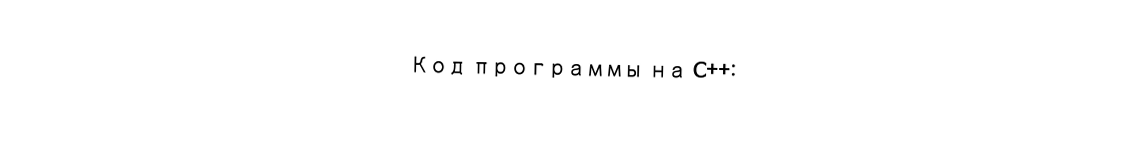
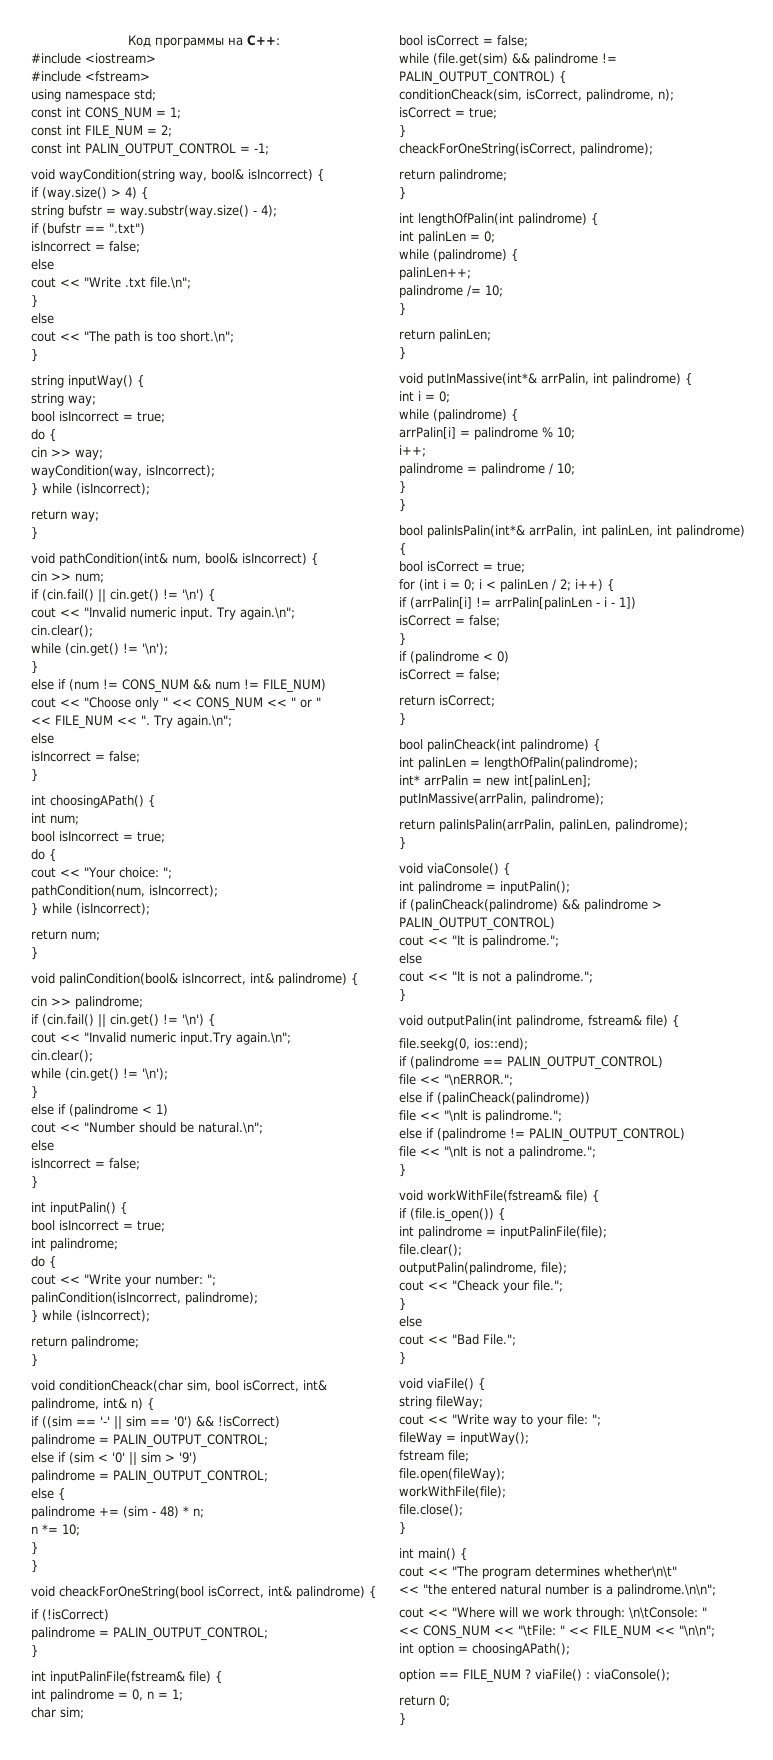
(737, 70) none -> [31,53,156,64] [31,71,150,82] [31,89,156,102] [31,107,181,121] [31,125,172,139] [31,143,269,157] [31,169,324,182] [31,187,148,200] [31,205,277,218] [31,223,145,235] [31,241,140,253] [31,259,54,270] [31,277,191,289] [31,295,38,308] [31,313,54,324] [31,331,234,344] [31,349,38,362] [31,375,144,388] [31,393,96,406] [31,411,165,423] [31,429,56,442] [31,447,103,460] [31,465,215,478] [31,483,150,496] [31,509,99,522] [31,527,38,540] [31,553,318,566] [31,571,104,583] [31,589,215,603] [31,607,295,620] [31,625,93,637] [31,643,168,656] [31,661,38,674] [31,679,326,693] [31,697,321,711] [31,715,232,729] [31,733,54,744] [31,751,140,763] [31,769,38,782] [31,795,155,808] [31,813,79,825] [31,831,165,843] [31,849,56,862] [31,867,172,879] [31,885,218,898] [31,903,150,916] [31,929,100,941] [31,947,38,960] [31,973,358,986] [31,996,143,1009] [31,1014,215,1028] [31,1032,291,1045] [31,1050,93,1062] [31,1068,168,1081] [31,1086,38,1099] [31,1104,168,1117] [31,1122,263,1134] [31,1140,54,1151] [31,1158,140,1170] [31,1176,38,1189] [31,1202,127,1215] [31,1220,165,1232] [31,1238,118,1251] [31,1256,56,1269] [31,1274,216,1287] [31,1292,258,1305] [31,1310,150,1323] [31,1336,139,1349] [31,1354,38,1367] [31,1380,327,1392] [31,1398,154,1411] [31,1416,280,1430] [31,1434,268,1448] [31,1452,197,1466] [31,1470,268,1484] [31,1488,65,1501] [31,1506,204,1519] [31,1524,80,1536] [31,1542,38,1555] [31,1560,38,1573] [31,1586,376,1599] [31,1609,109,1621] [31,1627,268,1641] [31,1645,38,1658] [31,1671,222,1684] [31,1689,183,1702] [31,1707,84,1719] [399,35,528,47] [399,53,617,66] [399,71,566,85] [399,89,674,102] [399,107,497,119] [399,125,406,138] [399,143,653,156] [399,169,507,182] [399,187,406,200] [399,213,598,226] [399,231,495,244] [399,249,518,262] [399,267,471,280] [399,285,503,298] [399,303,406,316] [399,329,491,342] [399,347,406,360] [399,373,692,386] [399,391,450,403] [399,409,518,422] [399,427,575,440] [399,445,426,457] [399,463,575,476] [399,481,406,494] [399,499,406,512] [399,525,745,538] [399,543,406,556] [399,561,525,573] [399,579,614,592] [399,597,636,610] [399,615,500,627] [399,633,406,646] [399,651,509,664] [399,669,500,681] [399,695,495,707] [399,713,406,726] [399,739,600,752] [399,757,638,770] [399,775,591,788] [399,793,604,806] [399,819,688,832] [399,837,406,850] [399,863,510,876] [399,881,570,894] [399,899,662,912] [399,917,555,931] [399,935,559,948] [399,953,422,964] [399,971,593,984] [399,989,406,1002] [399,1015,679,1028] [399,1038,528,1051] [399,1056,663,1070] [399,1074,513,1086] [399,1092,590,1105] [399,1110,562,1123] [399,1128,685,1142] [399,1146,596,1159] [399,1164,406,1177] [399,1190,599,1203] [399,1208,505,1222] [399,1226,607,1239] [399,1244,462,1256] [399,1262,567,1275] [399,1280,563,1293] [399,1298,406,1311] [399,1316,422,1327] [399,1334,516,1346] [399,1352,406,1365] [399,1378,485,1391] [399,1396,483,1409] [399,1414,601,1427] [399,1432,529,1445] [399,1450,469,1462] [399,1468,505,1481] [399,1486,506,1498] [399,1504,463,1516] [399,1522,406,1535] [399,1548,467,1561] [399,1566,677,1579] [399,1584,716,1597] [399,1607,707,1620] [399,1625,715,1639] [399,1643,570,1656] [399,1669,670,1683] [399,1695,450,1707] [399,1713,406,1726] // #include <iostream> // #include <fstream> // using namespace std; // const int CONS_NUM = 1; // const int FILE_NUM = 2; // const int PALIN_OUTPUT_CONTROL = -1; // void wayCondition(string way, bool& isIncorrect) { // if (way.size() > 4) { // string bufstr = way.substr(way.size() - 4); // if (bufstr == ".txt") // isIncorrect = false; // else // cout << "Write .txt file.\n"; // } // else // cout << "The path is too short.\n"; // } // string inputWay() { // string way; // bool isIncorrect = true; // do { // cin >> way; // wayCondition(way, isIncorrect); // } while (isIncorrect); // return way; // } // void pathCondition(int& num, bool& isIncorrect) { // cin >> num; // if (cin.fail() || cin.get() != '\n') { // cout << "Invalid numeric input. Try again.\n"; // cin.clear(); // while (cin.get() != '\n'); // } // else if (num != CONS_NUM && num != FILE_NUM) // cout << "Choose only " << CONS_NUM << " or " // << FILE_NUM << ". Try again.\n"; // else // isIncorrect = false; // } // int choosingAPath() { // int num; // bool isIncorrect = true; // do { // cout << "Your choice: "; // pathCondition(num, isIncorrect); // } while (isIncorrect); // return num; // } // void palinCondition(bool& isIncorrect, int& palindrome) { // cin >> palindrome; // if (cin.fail() || cin.get() != '\n') { // cout << "Invalid numeric input.Try again.\n"; // cin.clear(); // while (cin.get() != '\n'); // } // else if (palindrome < 1) // cout << "Number should be natural.\n"; // else // isIncorrect = false; // } // int inputPalin() { // bool isIncorrect = true; // int palindrome; // do { // cout << "Write your number: "; // palinCondition(isIncorrect, palindrome); // } while (isIncorrect); // return palindrome; // } // void conditionCheack(char sim, bool isCorrect, int& palindrome, int& n) { // if ((sim == '-' || sim == '0') && !isCorrect) // palindrome = PALIN_OUTPUT_CONTROL; // else if (sim < '0' || sim > '9') // palindrome = PALIN_OUTPUT_CONTROL; // else { // palindrome += (sim - 48) * n; // n *= 10; // } // } // void cheackForOneString(bool isCorrect, int& palindrome) { // if (!isCorrect) // palindrome = PALIN_OUTPUT_CONTROL; // } // int inputPalinFile(fstream& file) { // int palindrome = 0, n = 1; // char sim; // bool isCorrect = false; // while (file.get(sim) && palindrome != PALIN_OUTPUT_CONTROL) { // conditionCheack(sim, isCorrect, palindrome, n); // isCorrect = true; // } // cheackForOneString(isCorrect, palindrome); // return palindrome; // } // int lengthOfPalin(int palindrome) { // int palinLen = 0; // while (palindrome) { // palinLen++; // palindrome /= 10; // } // return palinLen; // } // void putInMassive(int*& arrPalin, int palindrome) { // int i = 0; // while (palindrome) { // arrPalin[i] = palindrome % 10; // i++; // palindrome = palindrome / 10; // } // } // bool palinIsPalin(int*& arrPalin, int palinLen, int palindrome) { // bool isCorrect = true; // for (int i = 0; i < palinLen / 2; i++) { // if (arrPalin[i] != arrPalin[palinLen - i - 1]) // isCorrect = false; // } // if (palindrome < 0) // isCorrect = false; // return isCorrect; // } // bool palinCheack(int palindrome) { // int palinLen = lengthOfPalin(palindrome); // int* arrPalin = new int[palinLen]; // putInMassive(arrPalin, palindrome); // return palinIsPalin(arrPalin, palinLen, palindrome); // } // void viaConsole() { // int palindrome = inputPalin(); // if (palinCheack(palindrome) && palindrome > PALIN_OUTPUT_CONTROL) // cout << "It is palindrome."; // else // cout << "It is not a palindrome."; // } // void outputPalin(int palindrome, fstream& file) { // file.seekg(0, ios::end); // if (palindrome == PALIN_OUTPUT_CONTROL) // file << "\nERROR."; // else if (palinCheack(palindrome)) // file << "\nIt is palindrome."; // else if (palindrome != PALIN_OUTPUT_CONTROL) // file << "\nIt is not a palindrome."; // } // void workWithFile(fstream& file) { // if (file.is_open()) { // int palindrome = inputPalinFile(file); // file.clear(); // outputPalin(palindrome, file); // cout << "Cheack your file."; // } // else // cout << "Bad File."; // } // void viaFile() { // string fileWay; // cout << "Write way to your file: "; // fileWay = inputWay(); // fstream file; // file.open(fileWay); // workWithFile(file); // file.close(); // } // int main() { // cout << "The program determines whether\n\t" // << "the entered natural number is a palindrome.\n\n"; // cout << "Where will we work through: \n\tConsole: " // << CONS_NUM << "\tFile: " << FILE_NUM << "\n\n"; // int option = choosingAPath(); // option == FILE_NUM ? viaFile() : viaConsole(); // return 0; // }

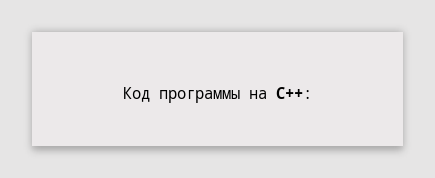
[31,53,156,64] [31,71,150,82] [31,89,156,102] [31,107,181,121] [31,125,172,139] [31,143,269,157] [31,169,324,182] [31,187,148,200] [31,205,277,218] [31,223,145,235] [31,241,140,253] [31,259,54,270] [31,277,191,289] [31,295,38,308] [31,313,54,324] [31,331,234,344] [31,349,38,362] [31,375,144,388] [31,393,96,406] [31,411,165,423] [31,429,56,442] [31,447,103,460] [31,465,215,478] [31,483,150,496] [31,509,99,522] [31,527,38,540] [31,553,318,566] [31,571,104,583] [31,589,215,603] [31,607,295,620] [31,625,93,637] [31,643,168,656] [31,661,38,674] [31,679,326,693] [31,697,321,711] [31,715,232,729] [31,733,54,744] [31,751,140,763] [31,769,38,782] [31,795,155,808] [31,813,79,825] [31,831,165,843] [31,849,56,862] [31,867,172,879] [31,885,218,898] [31,903,150,916] [31,929,100,941] [31,947,38,960] [31,973,358,986] [31,996,143,1009] [31,1014,215,1028] [31,1032,291,1045] [31,1050,93,1062] [31,1068,168,1081] [31,1086,38,1099] [31,1104,168,1117] [31,1122,263,1134] [31,1140,54,1151] [31,1158,140,1170] [31,1176,38,1189] [31,1202,127,1215] [31,1220,165,1232] [31,1238,118,1251] [31,1256,56,1269] [31,1274,216,1287] [31,1292,258,1305] [31,1310,150,1323] [31,1336,139,1349] [31,1354,38,1367] [31,1380,327,1392] [31,1398,154,1411] [31,1416,280,1430] [31,1434,268,1448] [31,1452,197,1466] [31,1470,268,1484] [31,1488,65,1501] [31,1506,204,1519] [31,1524,80,1536] [31,1542,38,1555] [31,1560,38,1573] [31,1586,376,1599] [31,1609,109,1621] [31,1627,268,1641] [31,1645,38,1658] [31,1671,222,1684] [31,1689,183,1702] [31,1707,84,1719] [399,35,528,47] [399,53,617,66] [399,71,566,85] [399,89,674,102] [399,107,497,119] [399,125,406,138] [399,143,653,156] [399,169,507,182] [399,187,406,200] [399,213,598,226] [399,231,495,244] [399,249,518,262] [399,267,471,280] [399,285,503,298] [399,303,406,316] [399,329,491,342] [399,347,406,360] [399,373,692,386] [399,391,450,403] [399,409,518,422] [399,427,575,440] [399,445,426,457] [399,463,575,476] [399,481,406,494] [399,499,406,512] [399,525,745,538] [399,543,406,556] [399,561,525,573] [399,579,614,592] [399,597,636,610] [399,615,500,627] [399,633,406,646] [399,651,509,664] [399,669,500,681] [399,695,495,707] [399,713,406,726] [399,739,600,752] [399,757,638,770] [399,775,591,788] [399,793,604,806] [399,819,688,832] [399,837,406,850] [399,863,510,876] [399,881,570,894] [399,899,662,912] [399,917,555,931] [399,935,559,948] [399,953,422,964] [399,971,593,984] [399,989,406,1002] [399,1015,679,1028] [399,1038,528,1051] [399,1056,663,1070] [399,1074,513,1086] [399,1092,590,1105] [399,1110,562,1123] [399,1128,685,1142] [399,1146,596,1159] [399,1164,406,1177] [399,1190,599,1203] [399,1208,505,1222] [399,1226,607,1239] [399,1244,462,1256] [399,1262,567,1275] [399,1280,563,1293] [399,1298,406,1311] [399,1316,422,1327] [399,1334,516,1346] [399,1352,406,1365] [399,1378,485,1391] [399,1396,483,1409] [399,1414,601,1427] [399,1432,529,1445] [399,1450,469,1462] [399,1468,505,1481] [399,1486,506,1498] [399,1504,463,1516] [399,1522,406,1535] [399,1548,467,1561] [399,1566,677,1579] [399,1584,716,1597] [399,1607,707,1620] [399,1625,715,1639] [399,1643,570,1656] [399,1669,670,1683] [399,1695,450,1707] [399,1713,406,1726] // #include <iostream> // #include <fstream> // using namespace std; // const int CONS_NUM = 1; // const int FILE_NUM = 2; // const int PALIN_OUTPUT_CONTROL = -1; // void wayCondition(string way, bool& isIncorrect) { // if (way.size() > 4) { // string bufstr = way.substr(way.size() - 4); // if (bufstr == ".txt") // isIncorrect = false; // else // cout << "Write .txt file.\n"; // } // else // cout << "The path is too short.\n"; // } // string inputWay() { // string way; // bool isIncorrect = true; // do { // cin >> way; // wayCondition(way, isIncorrect); // } while (isIncorrect); // return way; // } // void pathCondition(int& num, bool& isIncorrect) { // cin >> num; // if (cin.fail() || cin.get() != '\n') { // cout << "Invalid numeric input. Try again.\n"; // cin.clear(); // while (cin.get() != '\n'); // } // else if (num != CONS_NUM && num != FILE_NUM) // cout << "Choose only " << CONS_NUM << " or " // << FILE_NUM << ". Try again.\n"; // else // isIncorrect = false; // } // int choosingAPath() { // int num; // bool isIncorrect = true; // do { // cout << "Your choice: "; // pathCondition(num, isIncorrect); // } while (isIncorrect); // return num; // } // void palinCondition(bool& isIncorrect, int& palindrome) { // cin >> palindrome; // if (cin.fail() || cin.get() != '\n') { // cout << "Invalid numeric input.Try again.\n"; // cin.clear(); // while (cin.get() != '\n'); // } // else if (palindrome < 1) // cout << "Number should be natural.\n"; // else // isIncorrect = false; // } // int inputPalin() { // bool isIncorrect = true; // int palindrome; // do { // cout << "Write your number: "; // palinCondition(isIncorrect, palindrome); // } while (isIncorrect); // return palindrome; // } // void conditionCheack(char sim, bool isCorrect, int& palindrome, int& n) { // if ((sim == '-' || sim == '0') && !isCorrect) // palindrome = PALIN_OUTPUT_CONTROL; // else if (sim < '0' || sim > '9') // palindrome = PALIN_OUTPUT_CONTROL; // else { // palindrome += (sim - 48) * n; // n *= 10; // } // } // void cheackForOneString(bool isCorrect, int& palindrome) { // if (!isCorrect) // palindrome = PALIN_OUTPUT_CONTROL; // } // int inputPalinFile(fstream& file) { // int palindrome = 0, n = 1; // char sim; // bool isCorrect = false; // while (file.get(sim) && palindrome != PALIN_OUTPUT_CONTROL) { // conditionCheack(sim, isCorrect, palindrome, n); // isCorrect = true; // } // cheackForOneString(isCorrect, palindrome); // return palindrome; // } // int lengthOfPalin(int palindrome) { // int palinLen = 0; // while (palindrome) { // palinLen++; // palindrome /= 10; // } // return palinLen; // } // void putInMassive(int*& arrPalin, int palindrome) { // int i = 0; // while (palindrome) { // arrPalin[i] = palindrome % 10; // i++; // palindrome = palindrome / 10; // } // } // bool palinIsPalin(int*& arrPalin, int palinLen, int palindrome) { // bool isCorrect = true; // for (int i = 0; i < palinLen / 2; i++) { // if (arrPalin[i] != arrPalin[palinLen - i - 1]) // isCorrect = false; // } // if (palindrome < 0) // isCorrect = false; // return isCorrect; // } // bool palinCheack(int palindrome) { // int palinLen = lengthOfPalin(palindrome); // int* arrPalin = new int[palinLen]; // putInMassive(arrPalin, palindrome); // return palinIsPalin(arrPalin, palinLen, palindrome); // } // void viaConsole() { // int palindrome = inputPalin(); // if (palinCheack(palindrome) && palindrome > PALIN_OUTPUT_CONTROL) // cout << "It is palindrome."; // else // cout << "It is not a palindrome."; // } // void outputPalin(int palindrome, fstream& file) { // file.seekg(0, ios::end); // if (palindrome == PALIN_OUTPUT_CONTROL) // file << "\nERROR."; // else if (palinCheack(palindrome)) // file << "\nIt is palindrome."; // else if (palindrome != PALIN_OUTPUT_CONTROL) // file << "\nIt is not a palindrome."; // } // void workWithFile(fstream& file) { // if (file.is_open()) { // int palindrome = inputPalinFile(file); // file.clear(); // outputPalin(palindrome, file); // cout << "Cheack your file."; // } // else // cout << "Bad File."; // } // void viaFile() { // string fileWay; // cout << "Write way to your file: "; // fileWay = inputWay(); // fstream file; // file.open(fileWay); // workWithFile(file); // file.close(); // } // int main() { // cout << "The program determines whether\n\t" // << "the entered natural number is a palindrome.\n\n"; // cout << "Where will we work through: \n\tConsole: " // << CONS_NUM << "\tFile: " << FILE_NUM << "\n\n"; // int option = choosingAPath(); // option == FILE_NUM ? viaFile() : viaConsole(); // return 0; // } -> (312, 93) none

